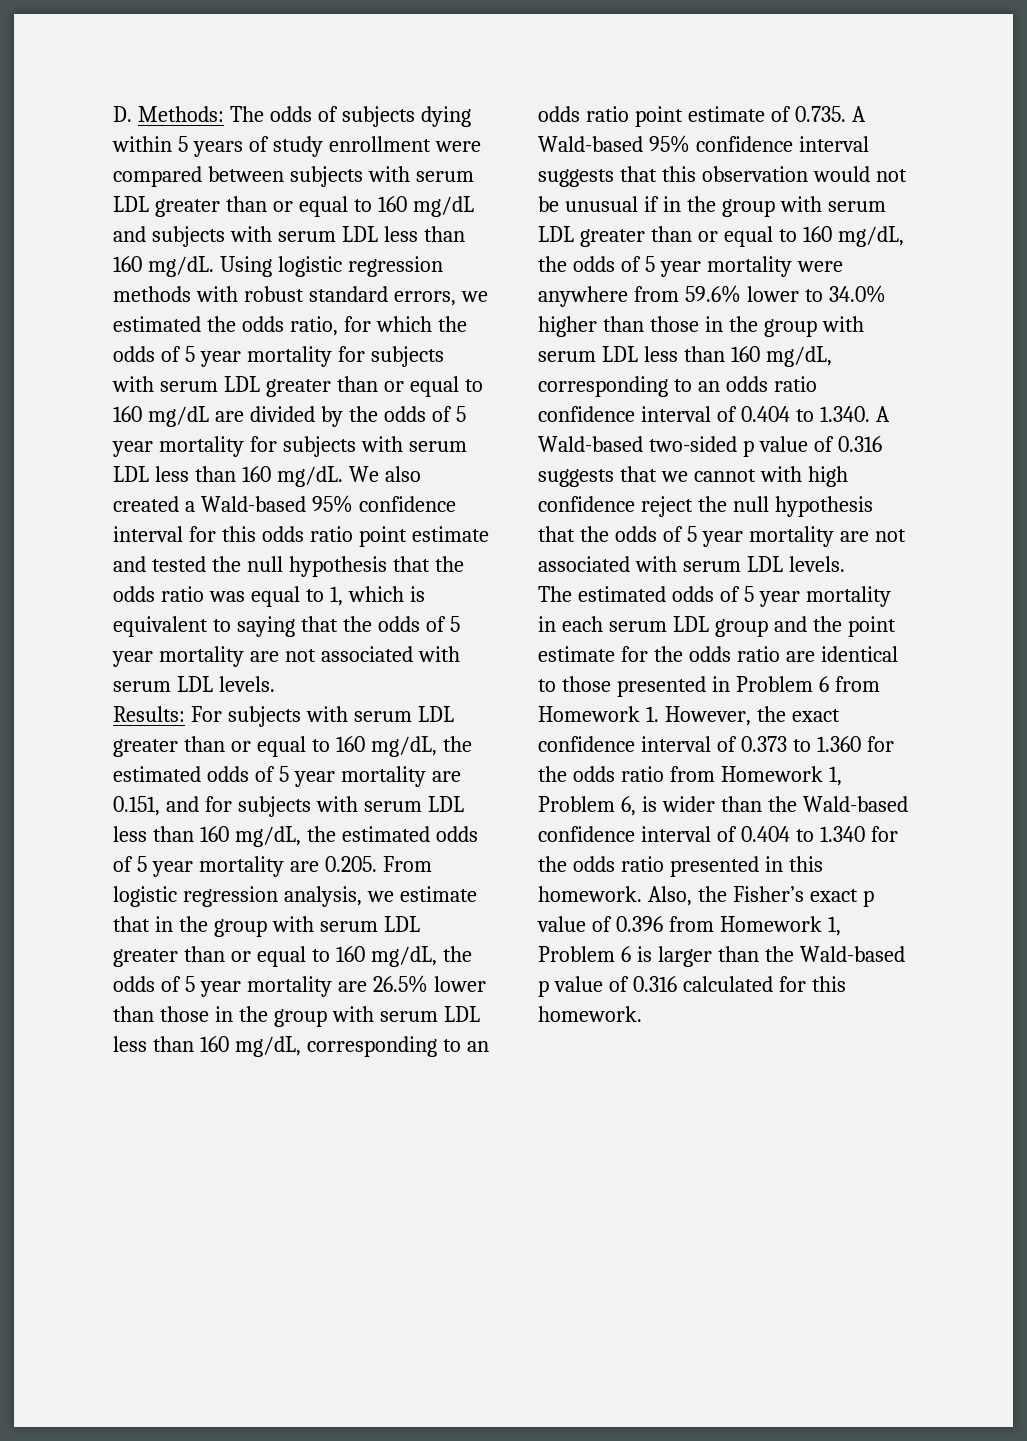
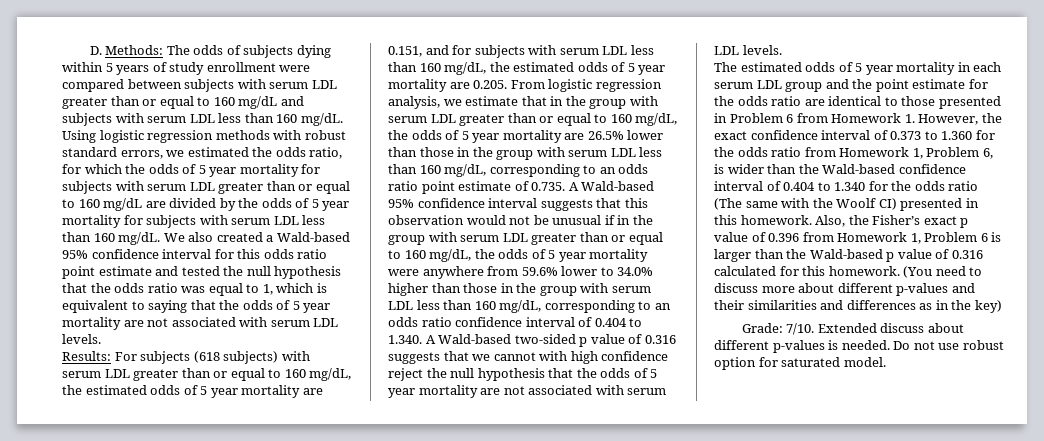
(301, 716) none -> [193,351,279,364] (618 subjects)
(664, 864) none -> [714,198,897,210] (The same with the Woolf CI)
(642, 1014) none -> [903,266,983,278] [714,283,975,296] [714,300,1002,313] [741,323,964,335] [714,340,1004,353] [714,357,886,370] (You need to discuss more about different p-values and their similarities and differences as in the key) // Grade: 7/10. Extended discuss about different p-values is needed. Do not use robust option for saturated model.

